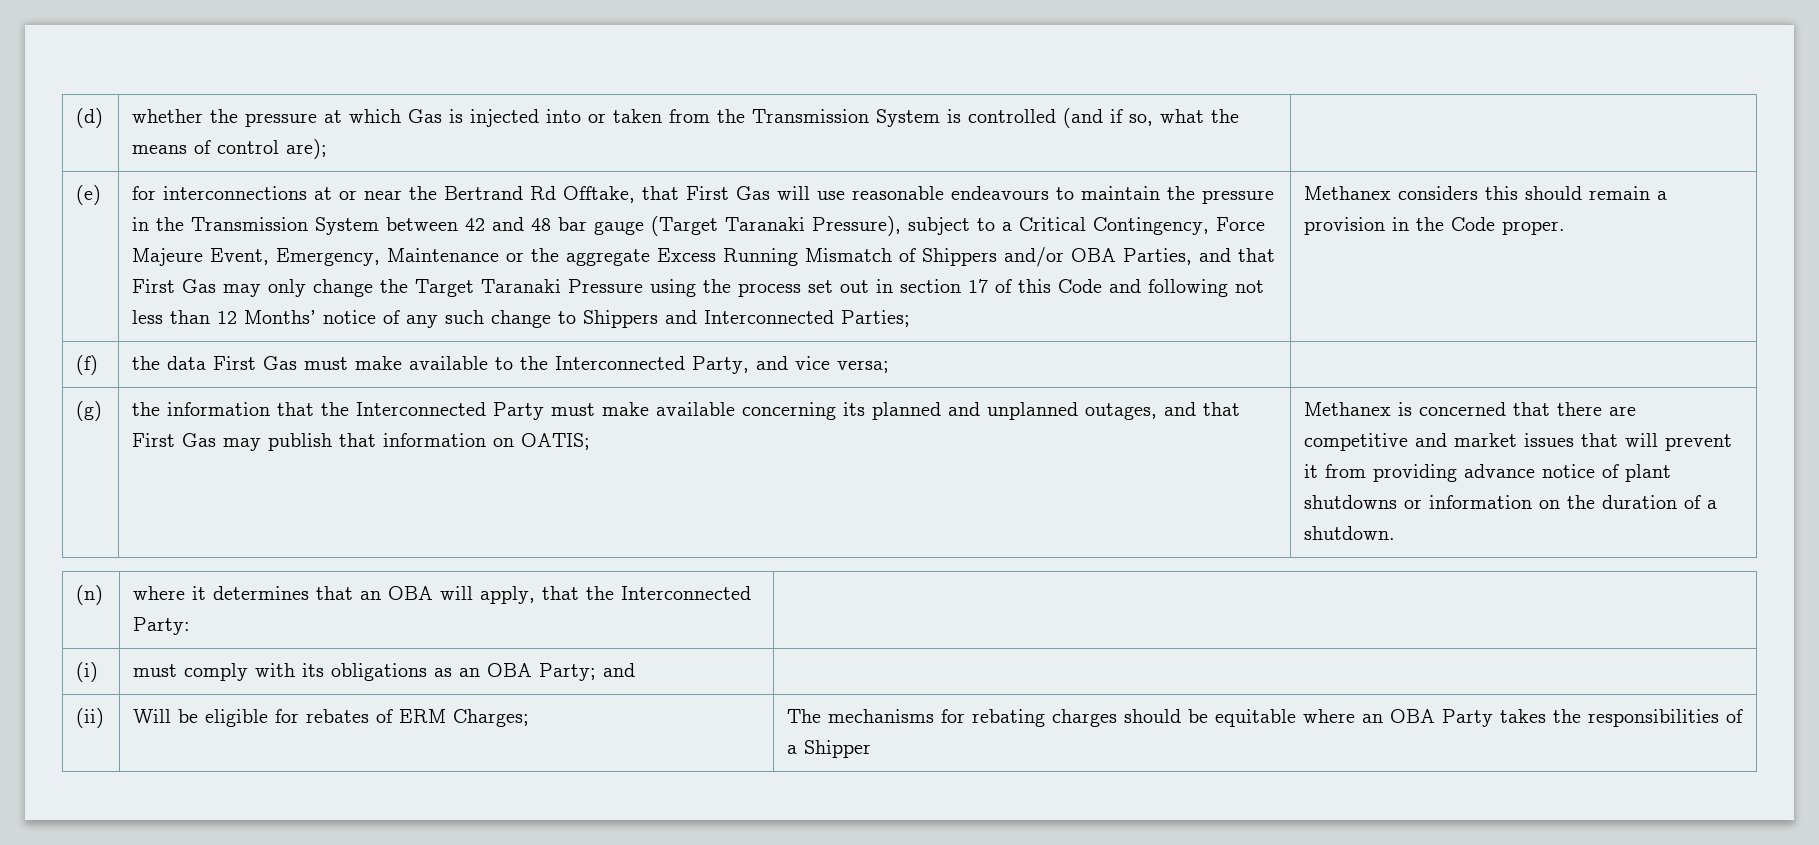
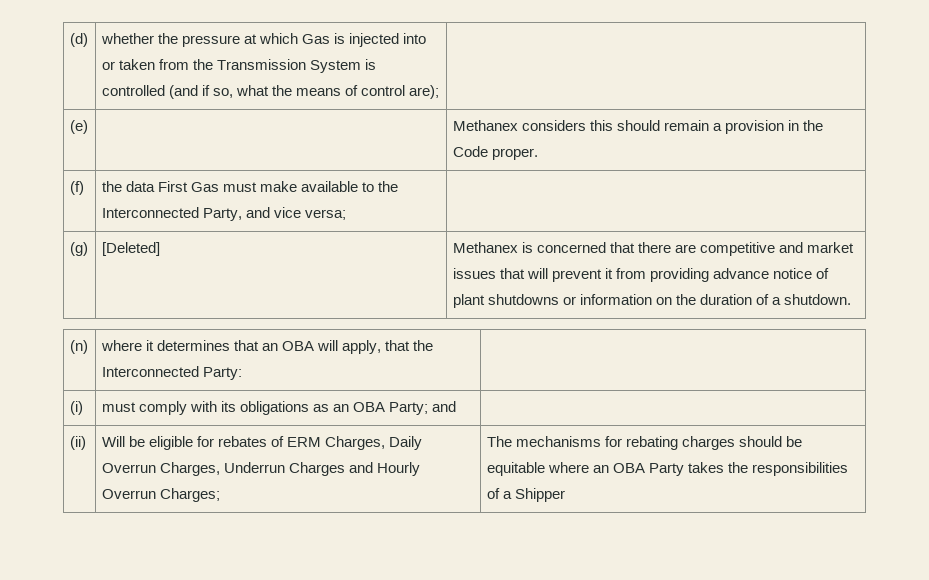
[132,186,1275,204] [132,216,1266,236] [132,247,1276,267] [132,279,1265,297] [132,310,911,328] for interconnections at or near the Bertrand Rd Offtake, that First Gas will use reasonable endeavours to maintain the pressure in the Transmission System between 42 and 48 bar gauge (Target Taranaki Pressure), subject to a Critical Contingency, Force Majeure Event, Emergency, Maintenance or the aggregate Excess Running Mismatch of Shippers and/or OBA Parties, and that First Gas may only change the Target Taranaki Pressure using the process set out in section 17 of this Code and following not less than 12 Months’ notice of any such change to Shippers and Interconnected Parties; -> (88, 127) none
[132,402,1241,420] [132,433,591,451] the information that the Interconnected Party must make available concerning its planned and unplanned outages, and that First Gas may publish that information on OATIS; -> [101,242,160,256] [Deleted]
(447, 716) none -> [325,436,423,450] [101,462,420,476] [101,489,156,499] Charges, Daily Overrun Charges, Underrun Charges and Hourly Overrun

